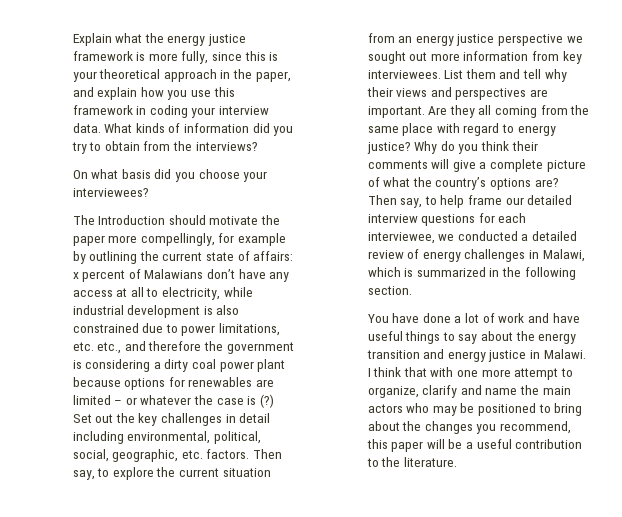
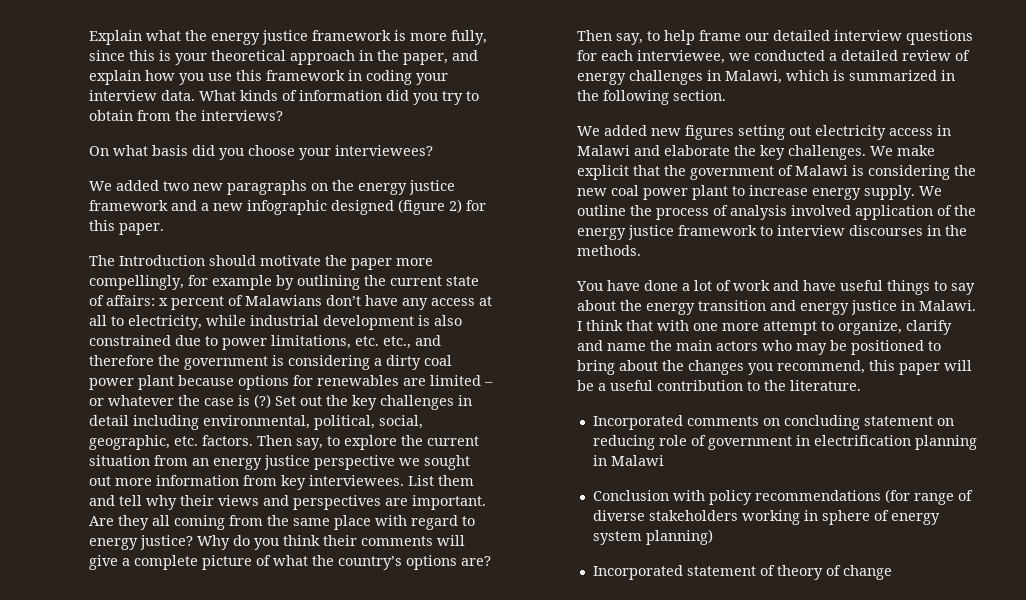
(149, 192) none -> [89,180,456,195] [89,199,487,215] [89,220,165,235] // We added two new paragraphs on the energy justice framework and a new infographic designed (figure 2) for this paper.
(412, 290) none -> [577,125,952,140] [577,145,936,160] [577,165,977,180] [577,185,943,200] [577,205,977,220] [577,225,968,240] [577,245,642,256] // We added new figures setting out electricity access in Malawi and elaborate the key challenges. We make explicit that the government of Malawi is considering the new coal power plant to increase energy supply. We outline the process of analysis involved application of the energy justice framework to interview discourses in the methods.
(457, 462) none -> [593,415,955,430] [593,435,978,450] [593,455,665,466] [593,489,974,505] [593,510,941,525] [593,529,714,545] [593,565,893,580] // Incorporated comments on concluding statement on reducing role of government in electrification planning in Malawi // Conclusion with policy recommendations (for range of diverse stakeholders working in sphere of energy system planning) // Incorporated statement of theory of change

